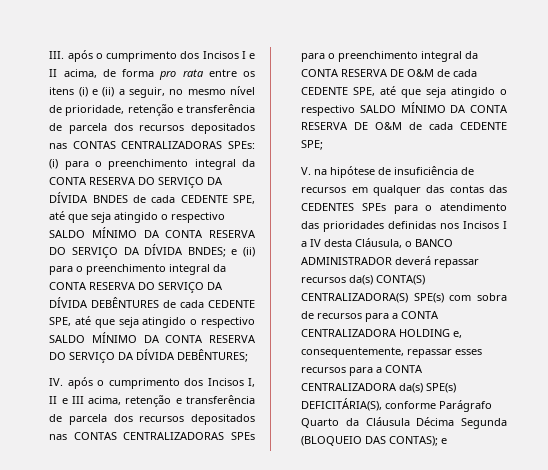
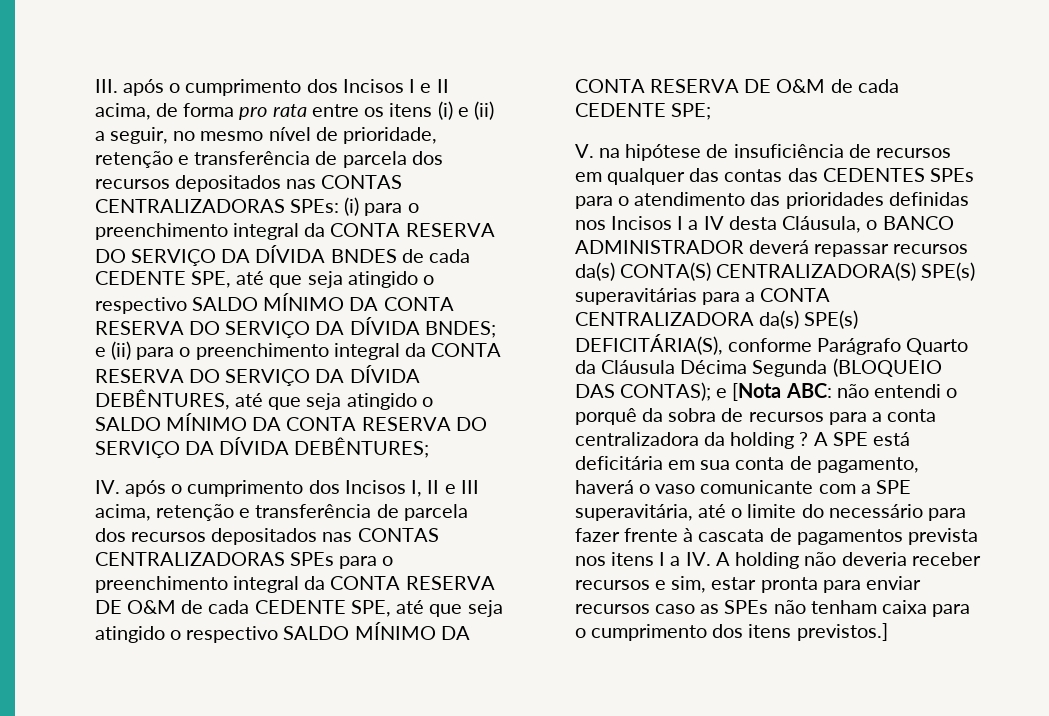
[91,297,255,308] [49,316,255,328] DEBÊNTURES de cada CEDENTE SPE, até que seja atingido o respectivo -> [94,389,433,410] DEBÊNTURES, até que seja atingido o
[449,293,507,301] [301,311,440,322] [301,329,463,338] [301,347,483,358] [301,367,347,373] com sobra de recursos para a CONTA CENTRALIZADORA HOLDING e, consequentemente, repassar esses recursos -> [574,288,697,305] superavitárias
(448, 441) none -> [732,383,958,401] [574,408,937,425] [574,432,911,449] [574,456,919,473] [574,480,912,494] [574,504,967,521] [574,528,979,545] [574,552,981,569] [574,576,922,593] [574,600,971,617] [574,623,888,641] [Nota ABC: não entendi o porquê da sobra de recursos para a conta centralizadora da holding ? A SPE está deficitária em sua conta de pagamento, haverá o vaso comunicante com a SPE superavitária, até o limite do necessário para fazer frente à cascata de pagamentos prevista nos itens I a IV. A holding não deveria receber recursos e sim, estar pronta para enviar recursos caso as SPEs não tenham caixa para o cumprimento dos itens previstos.]

